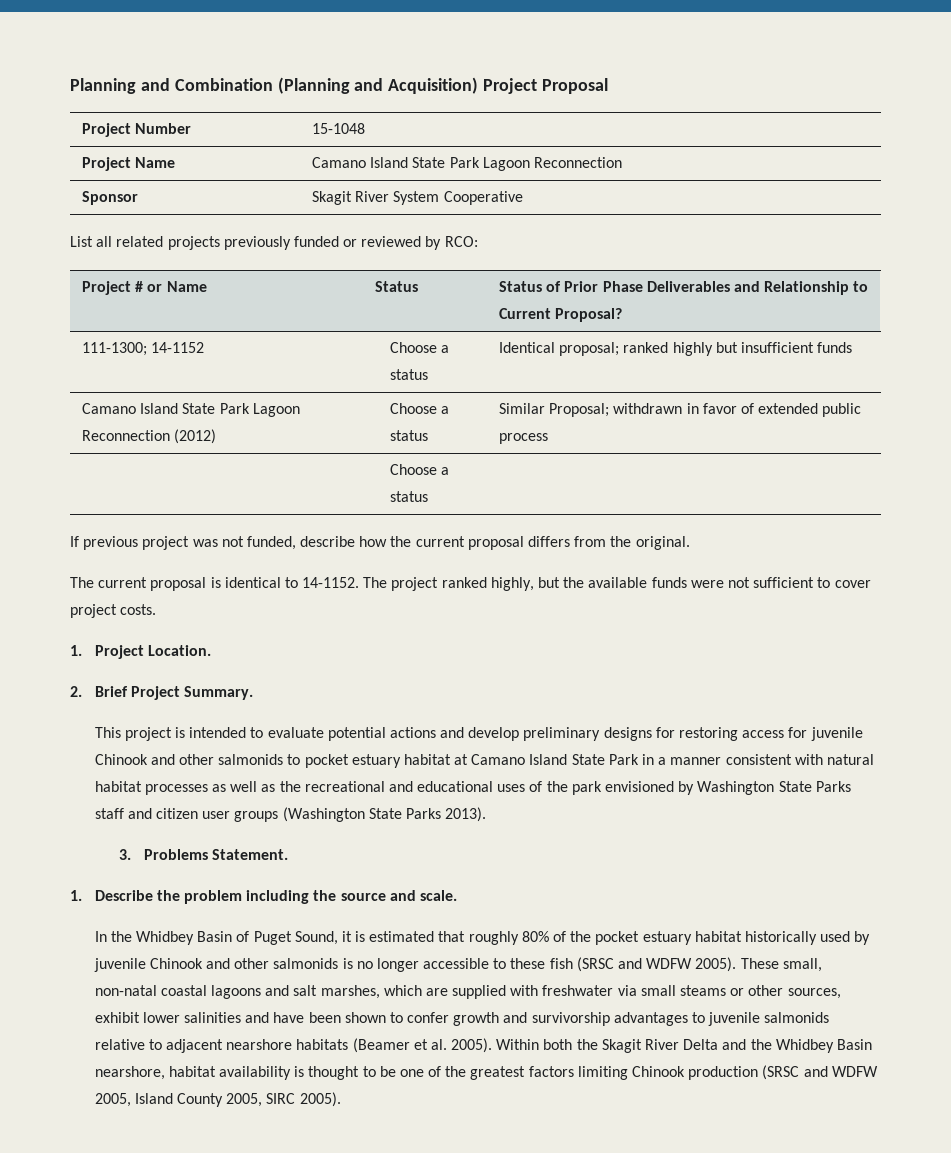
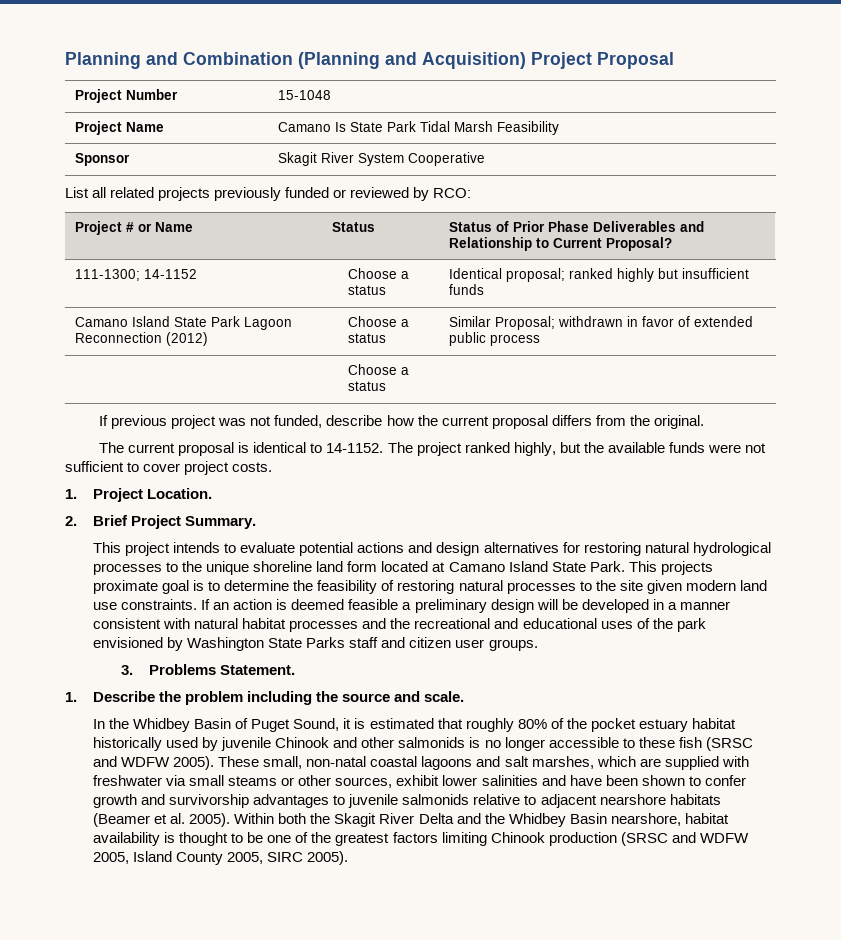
[370,157,623,171] Island State Park Lagoon Reconnection -> [334,121,559,135] Is State Park Tidal Marsh Feasibility
[174,727,247,738] is intended -> [173,542,221,553] intends
[468,727,863,741] [94,754,639,768] develop preliminary designs for restoring access for juvenile Chinook and other salmonids to pocket estuary habitat at Camano Island State Park -> [436,542,771,556] [93,561,713,575] [93,580,767,594] [93,599,649,613] design alternatives for restoring natural hydrological processes to the unique shoreline land form located at Camano Island State Park. This projects proximate goal is to determine the feasibility of restoring natural processes to the site given modern land use constraints. If an action is deemed feasible a preliminary design will be developed
[211,781,276,792] as well as -> [362,618,387,629] and
[234,807,487,822] groups (Washington State Parks 2013). -> [488,639,538,651] groups.

